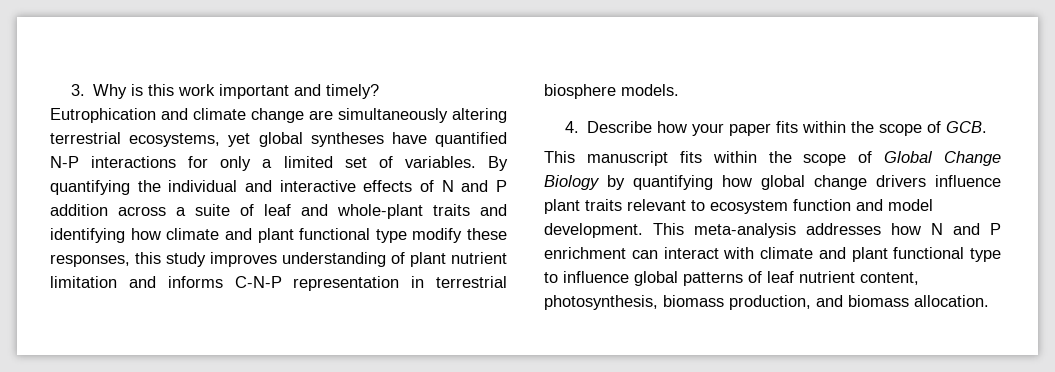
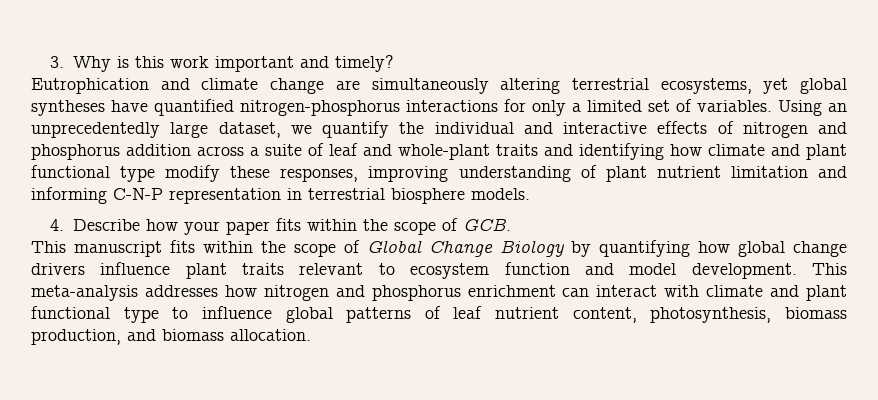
[50,156,79,168] N-P -> [240,100,400,116] nitrogen-phosphorus
[487,156,508,171] [50,180,130,195] By quantifying -> [778,100,847,116] [31,121,389,138] Using an unprecedentedly large dataset, we quantify
[441,180,508,192] N and P -> [742,122,847,138] [31,144,120,160] nitrogen and phosphorus
[135,252,277,267] this study improves -> [368,166,449,182] improving
[167,276,223,288] informs -> [31,187,107,204] informing
[931,223,1001,235] N and P -> [263,285,461,301] nitrogen and phosphorus

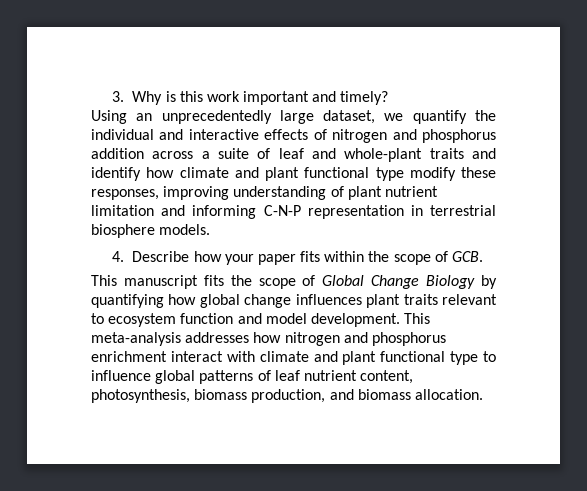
[31,78,848,94] [31,99,772,116] Eutrophication and climate change are simultaneously altering terrestrial ecosystems, yet global syntheses have quantified nitrogen-phosphorus interactions for only a limited set of variables. -> (389, 98) none
[579,143,664,160] identifying -> [91,167,141,181] identify
[203,241,253,253] within -> (224, 280) none
[31,262,171,275] drivers influence -> [295,294,362,305] influences
[562,288,590,297] can -> (167, 356) none

